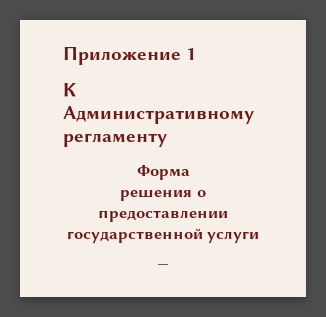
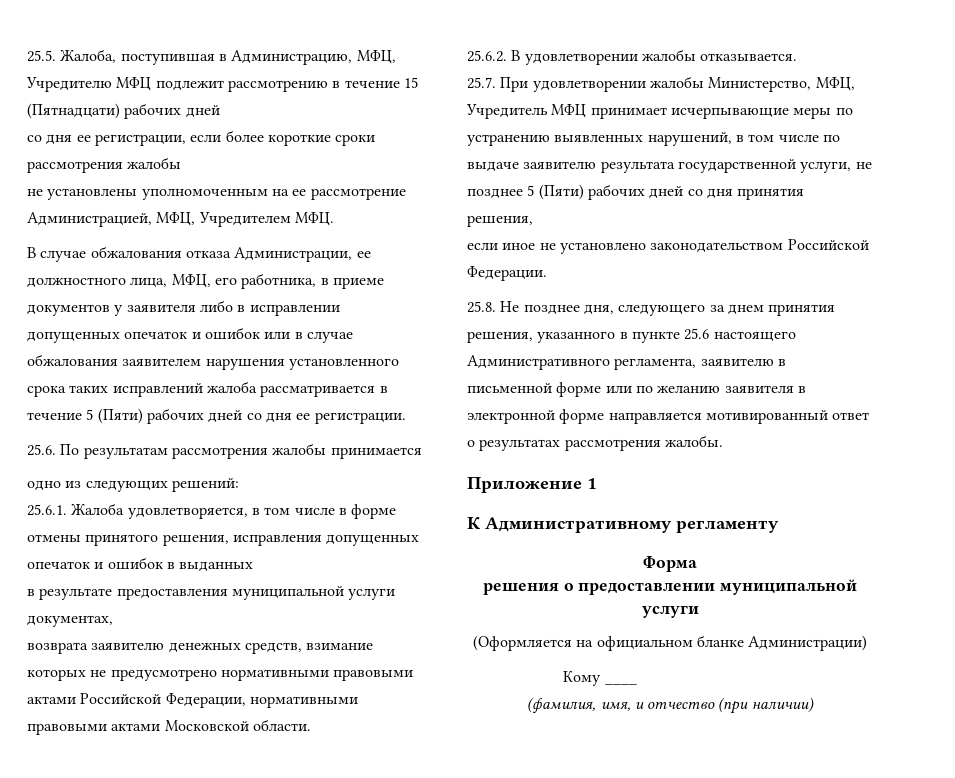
(63, 55) none -> [27,49,396,65] [26,77,418,92] [27,103,220,119] [27,130,376,146] [27,157,182,173] [27,188,406,200] [27,212,334,227] [27,246,371,262] [27,273,384,289] [27,300,340,316] [27,327,353,343] [27,354,399,370] [27,381,388,397] [27,408,406,424] [27,443,422,459] [27,478,239,492] [27,503,397,519] [27,534,420,546] [27,557,254,572] [27,586,396,600] [27,615,113,627] [27,642,374,654] [27,669,414,681] [27,693,358,708] [27,719,311,735] [467,49,798,65] [467,76,855,92] [466,104,853,119] [467,132,840,146] [467,159,872,173] [467,184,805,200] [467,215,533,227] [467,239,869,254] [467,266,547,281] [467,301,836,316] [467,328,796,343] [467,355,786,370] [467,382,806,397] [467,409,870,424] [467,435,723,451] 25.5. Жалоба, поступившая в Администрацию, МФЦ, Учредителю МФЦ подлежит рассмотрению в течение 15 (Пятнадцати) рабочих дней // со дня ее регистрации, если более короткие сроки рассмотрения жалобы // не установлены уполномоченным на ее рассмотрение Администрацией, МФЦ, Учредителем МФЦ. // В случае обжалования отказа Администрации, ее должностного лица, МФЦ, его работника, в приеме документов у заявителя либо в исправлении допущенных опечаток и ошибок или в случае обжалования заявителем нарушения установленного срока таких исправлений жалоба рассматривается в течение 5 (Пяти) рабочих дней со дня ее регистрации. // 25.6. По результатам рассмотрения жалобы принимается // одно из следующих решений: // 25.6.1. Жалоба удовлетворяется, в том числе в форме отмены принятого решения, исправления допущенных опечаток и ошибок в выданных // в результате предоставления муниципальной услуги документах, // возврата заявителю денежных средств, взимание которых не предусмотрено нормативными правовыми актами Российской Федерации, нормативными правовыми актами Московской области. // 25.6.2. В удовлетворении жалобы отказывается. // 25.7. При удовлетворении жалобы Министерство, МФЦ, Учредитель МФЦ принимает исчерпывающие меры по устранению выявленных нарушений, в том числе по выдаче заявителю результата государственной услуги, не позднее 5 (Пяти) рабочих дней со дня принятия решения, // если иное не установлено законодательством Российской Федерации. // 25.8. Не позднее дня, следующего за днем принятия решения, указанного в пункте 25.6 настоящего Административного регламента, заявителю в письменной форме или по желанию заявителя в электронной форме направляется мотивированный ответ о результатах рассмотрения жалобы. //
[66,228,203,243] государственной -> [720,579,858,595] муниципальной
[157,263,169,265] __ -> [472,635,868,651] [563,671,637,686] [527,697,814,714] (Оформляется на официальном бланке Администрации) // Кому ____ // (фамилия, имя, и отчество (при наличии)

